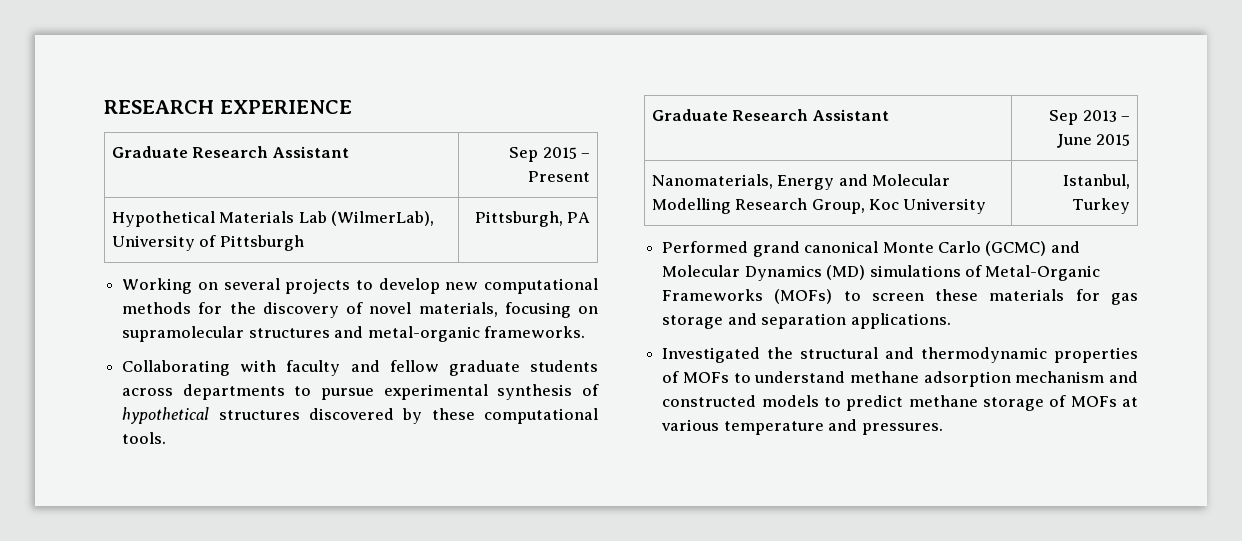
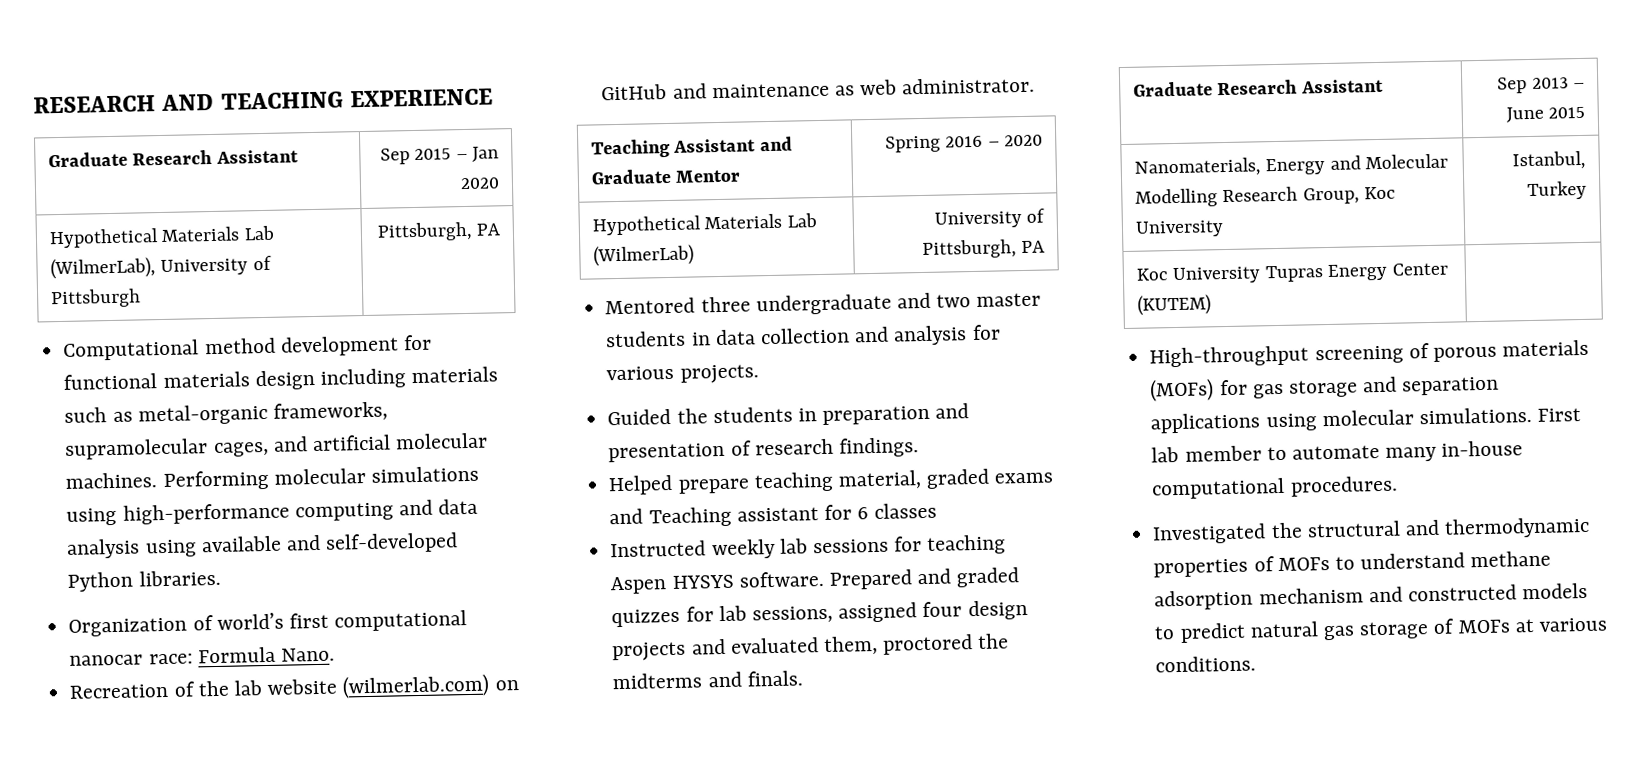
(214, 107) none -> [161,91,344,111] AND TEACHING
[528,171,591,182] Present -> [472,146,500,162] [460,177,501,190] Jan 2020
[122,278,598,294] [122,302,598,318] [122,326,585,342] [122,360,598,376] [122,384,599,400] [122,407,598,424] [122,432,167,444] Working on several projects to develop new computational methods for the discovery of novel materials, focusing on supramolecular structures and metal-organic frameworks. // Collaborating with faculty and fellow graduate students across departments to pursue experimental synthesis of hypothetical structures discovered by these computational tools. -> [63,334,432,361] [63,366,499,391] [64,401,388,426] [64,432,489,460] [65,465,479,492] [66,498,479,526] [66,532,459,559] [67,569,221,592] [68,610,468,637] [69,646,335,666] [69,673,519,699] [601,76,1036,101] [590,136,793,159] [590,168,741,185] [884,134,1044,153] [591,213,817,236] [592,244,694,267] [933,208,1046,229] [921,239,1046,260] [605,292,1042,316] [605,324,1001,348] [606,364,759,384] [607,403,970,426] [608,437,919,463] [608,468,1054,496] [609,502,938,528] [610,534,1007,560] [610,567,1021,595] [611,599,1028,628] [612,633,1010,662] [612,670,803,690] Computational method development for functional materials design including materials such as metal-organic frameworks, supramolecular cages, and artificial molecular machines. Performing molecular simulations using high-performance computing and data analysis using available and self-developed Python libraries. // Organization of world’s first computational nanocar race: Formula Nano. // Recreation of the lab website (wilmerlab.com) on GitHub and maintenance as web administrator. // Teaching Assistant and Graduate Mentor | Spring 2016 – 2020 // Hypothetical Materials Lab (WilmerLab) | University of Pittsburgh, PA // Mentored three undergraduate and two master students in data collection and analysis for various projects. // Guided the students in preparation and presentation of research findings. // Helped prepare teaching material, graded exams and Teaching assistant for 6 classes // Instructed weekly lab sessions for teaching Aspen HYSYS software. Prepared and graded quizzes for lab sessions, assigned four design projects and evaluated them, proctored the midterms and finals.
[662,241,1080,257] [662,265,1101,281] [662,289,1065,304] // Performed grand canonical Monte Carlo (GCMC) and Molecular Dynamics (MD) simulations of Metal-Organic Frameworks (MOFs) to screen these materials -> [1135,262,1448,285] [1136,294,1211,316] [1149,339,1590,368] [1149,378,1215,402] // Koc University Tupras Energy Center (KUTEM) | // High-throughput screening of porous materials (MOFs)
[850,313,951,329] applications. -> [1150,407,1582,434] [1151,440,1524,463] [1151,475,1398,500] applications using molecular simulations. First lab member to automate many in-house computational procedures.
[908,395,978,407] methane -> [1249,621,1355,641] natural gas
[723,419,943,435] temperature and pressures. -> [1155,655,1257,673] conditions.

